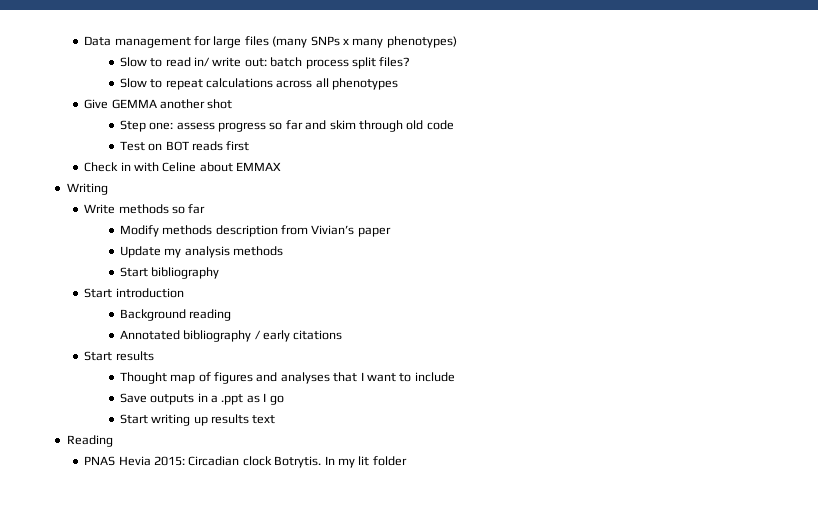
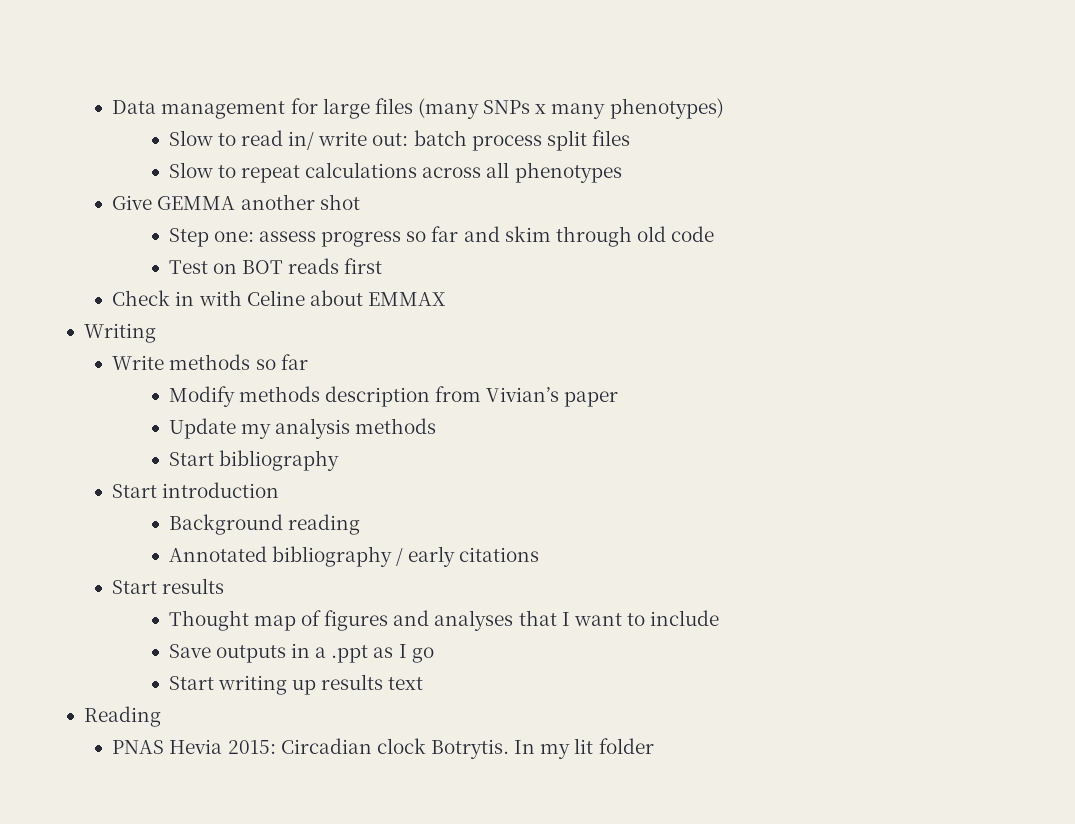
[379,57,411,67] files? -> [591,130,630,146] files

